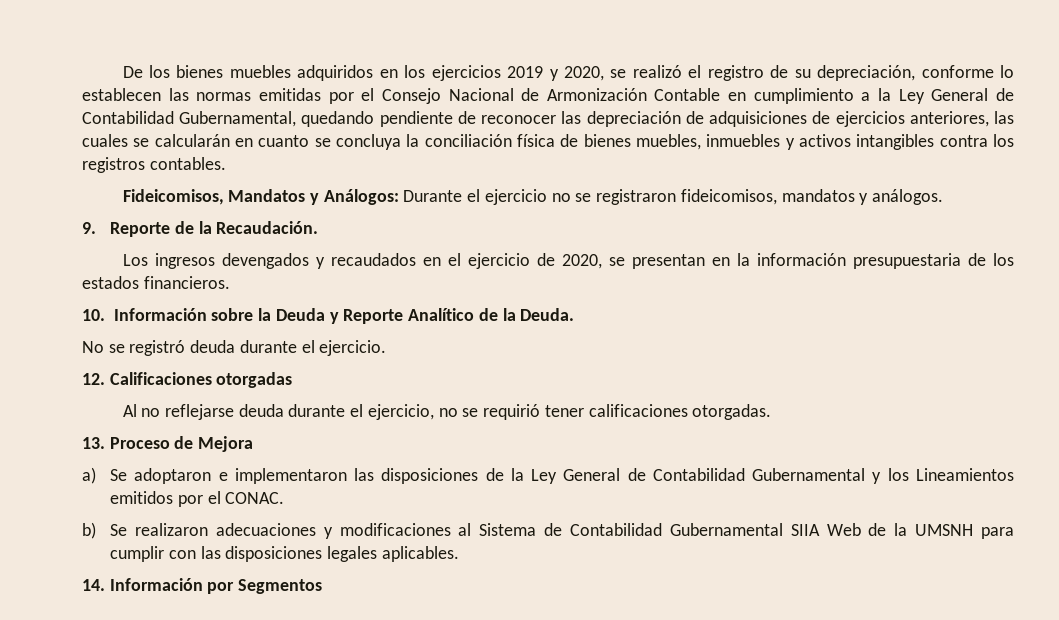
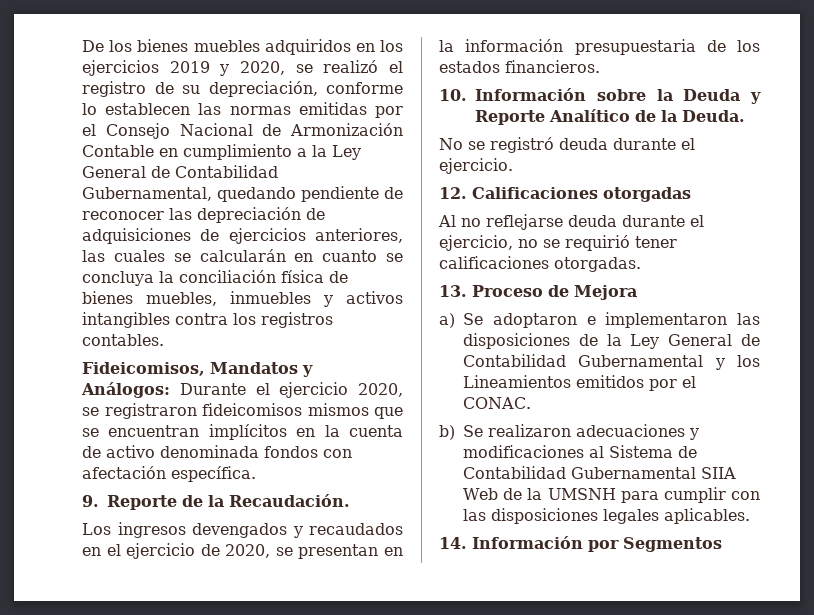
[551,193,571,202] no -> [358,383,403,397] 2020,
[680,189,943,205] fideicomisos, mandatos y análogos. -> [202,403,403,419] [82,424,403,440] [82,445,352,458] [82,466,256,482] fideicomisos mismos que se encuentran implícitos en la cuenta de activo denominada fondos con afectación específica.

